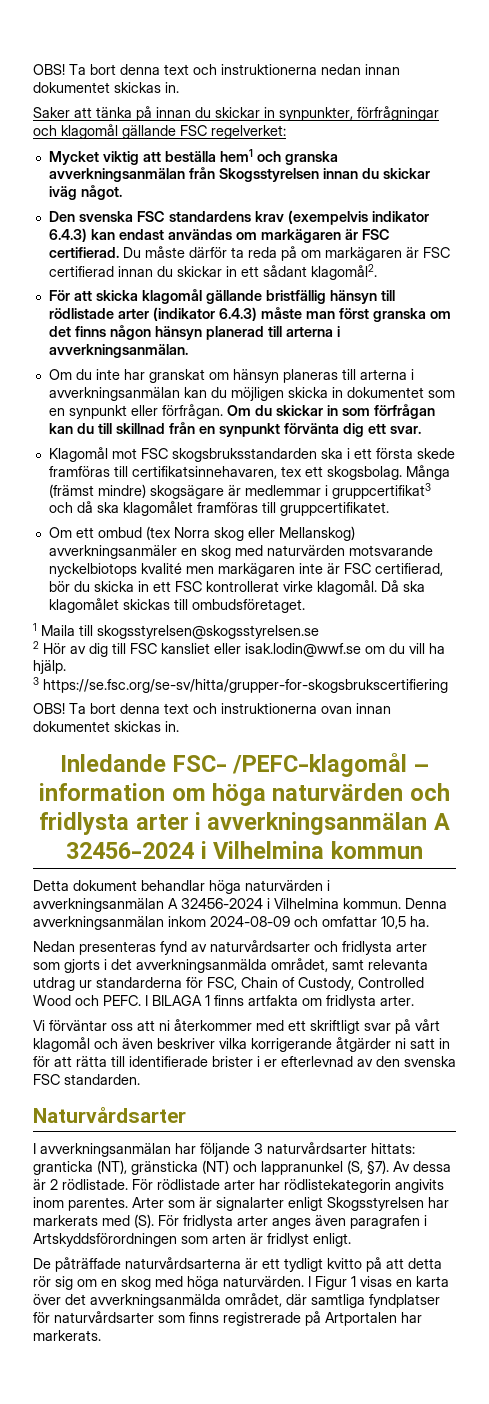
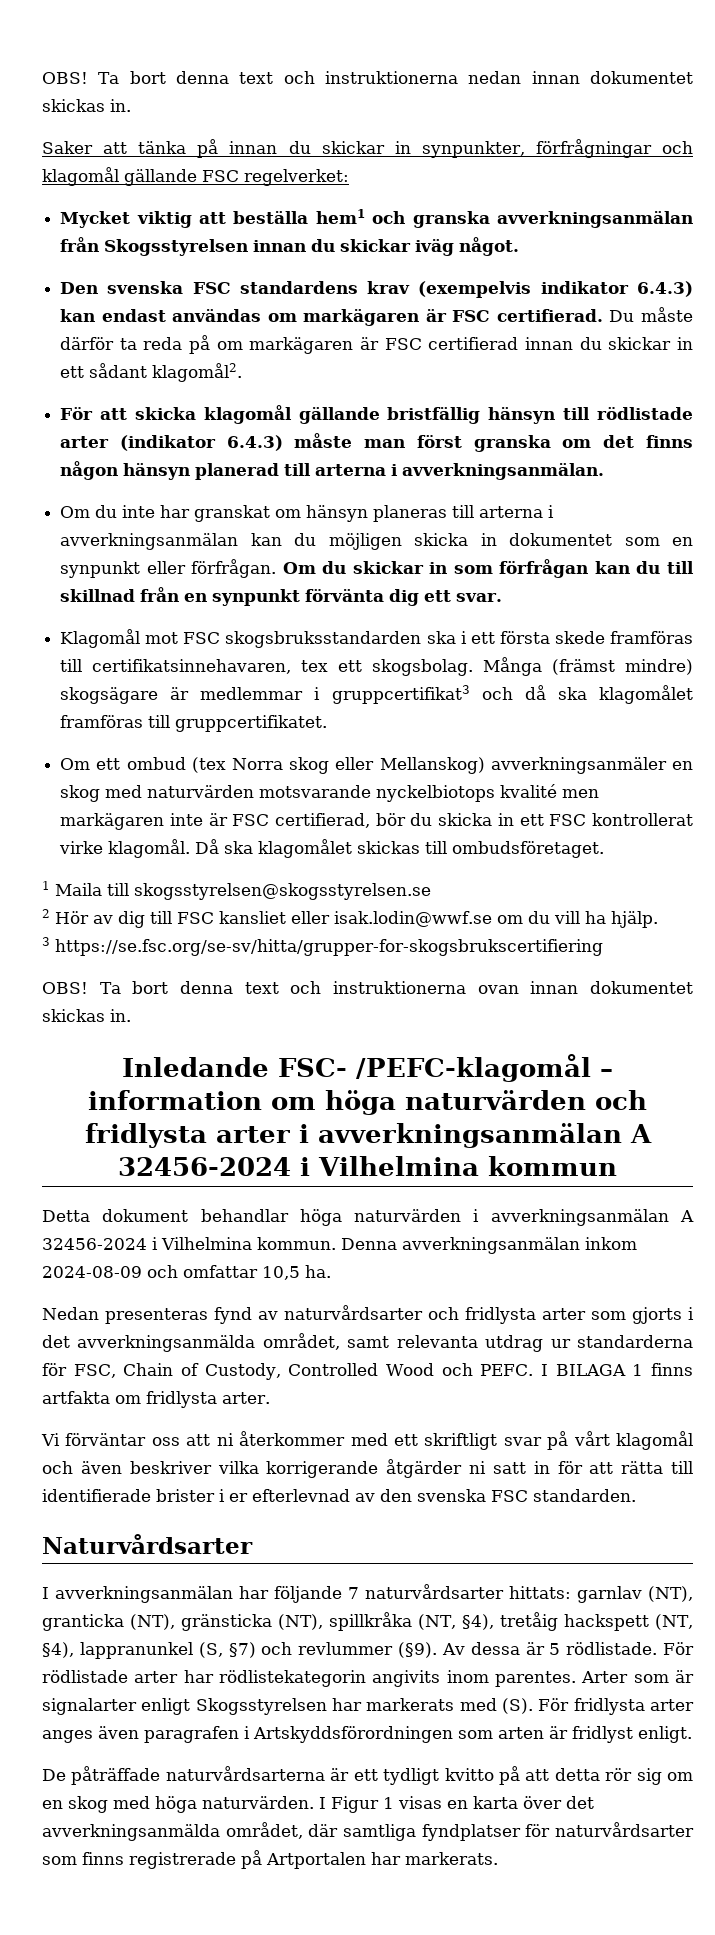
[254,1143,263,1154] 3 -> [348,1587,359,1599] 7
(415, 1148) none -> [577,1586,693,1603] garnlav (NT),
[202,1160,389,1175] (NT) och lappranunkel (S, §7). -> [278,1612,694,1631] [42,1642,438,1659] (NT), spillkråka (NT, §4), tretåig hackspett (NT, §4), lappranunkel (S, §7) och revlummer (§9).
[50,1179,58,1190] 2 -> [549,1643,561,1655] 5

